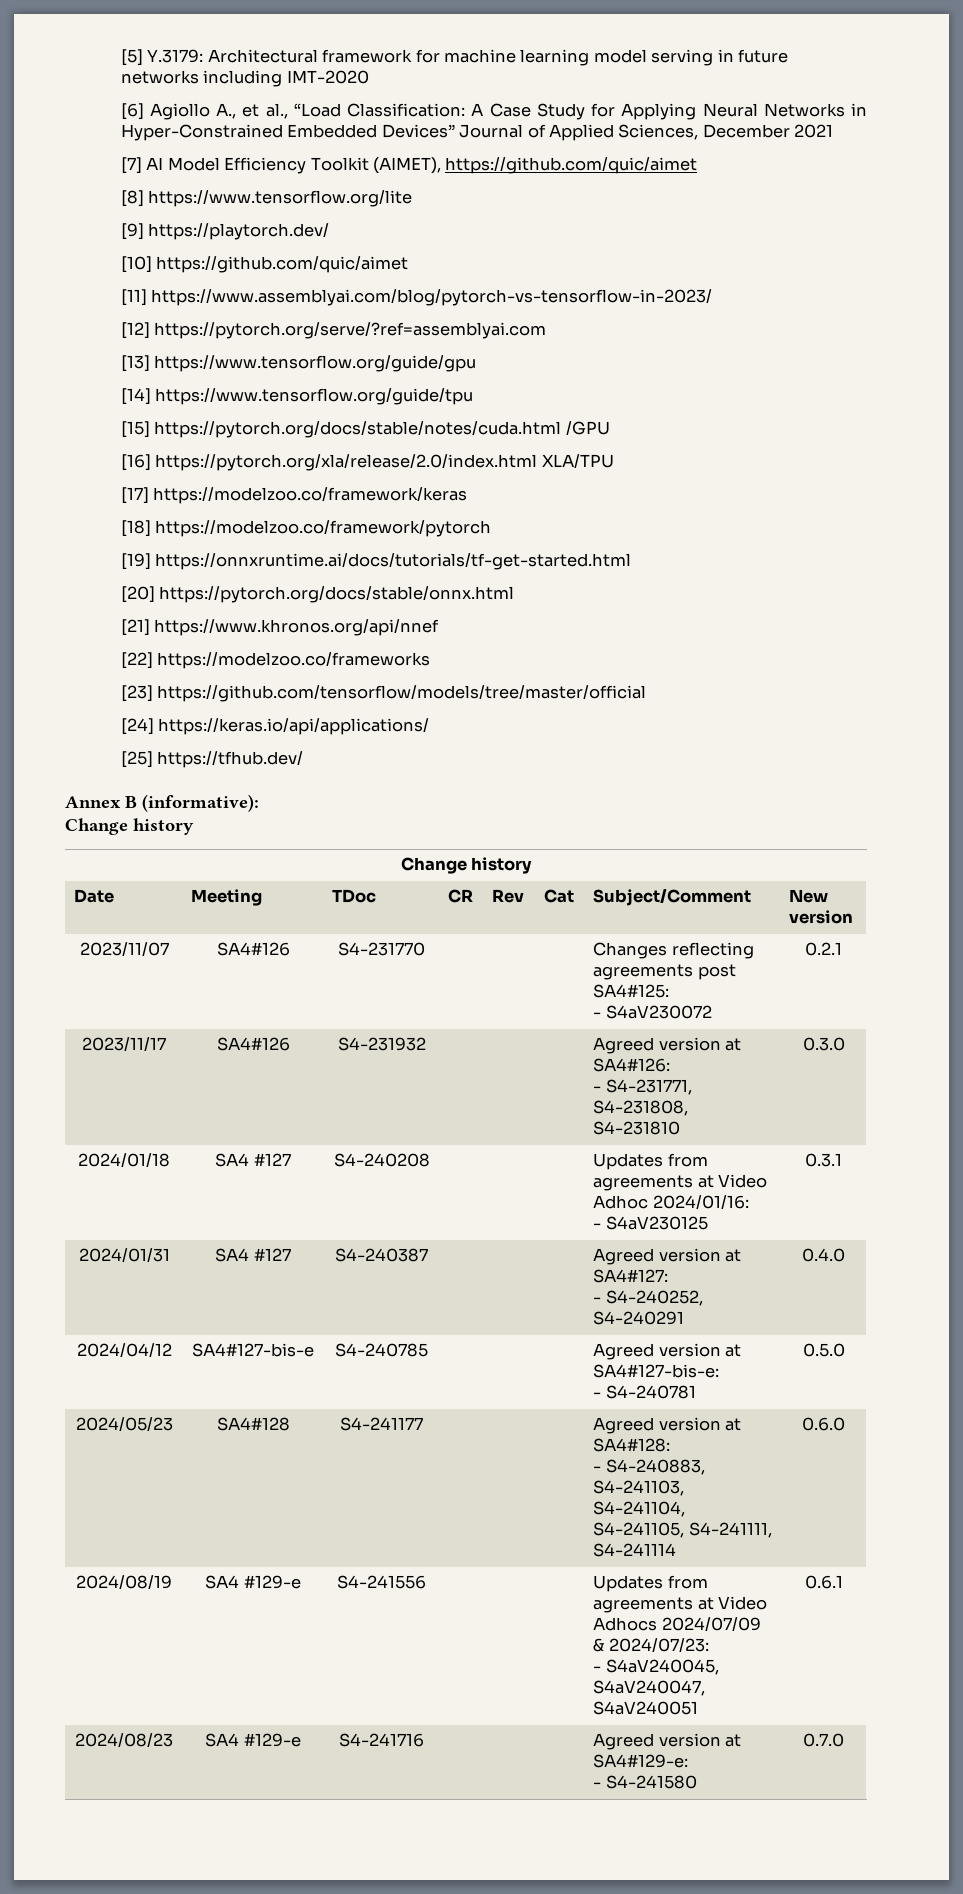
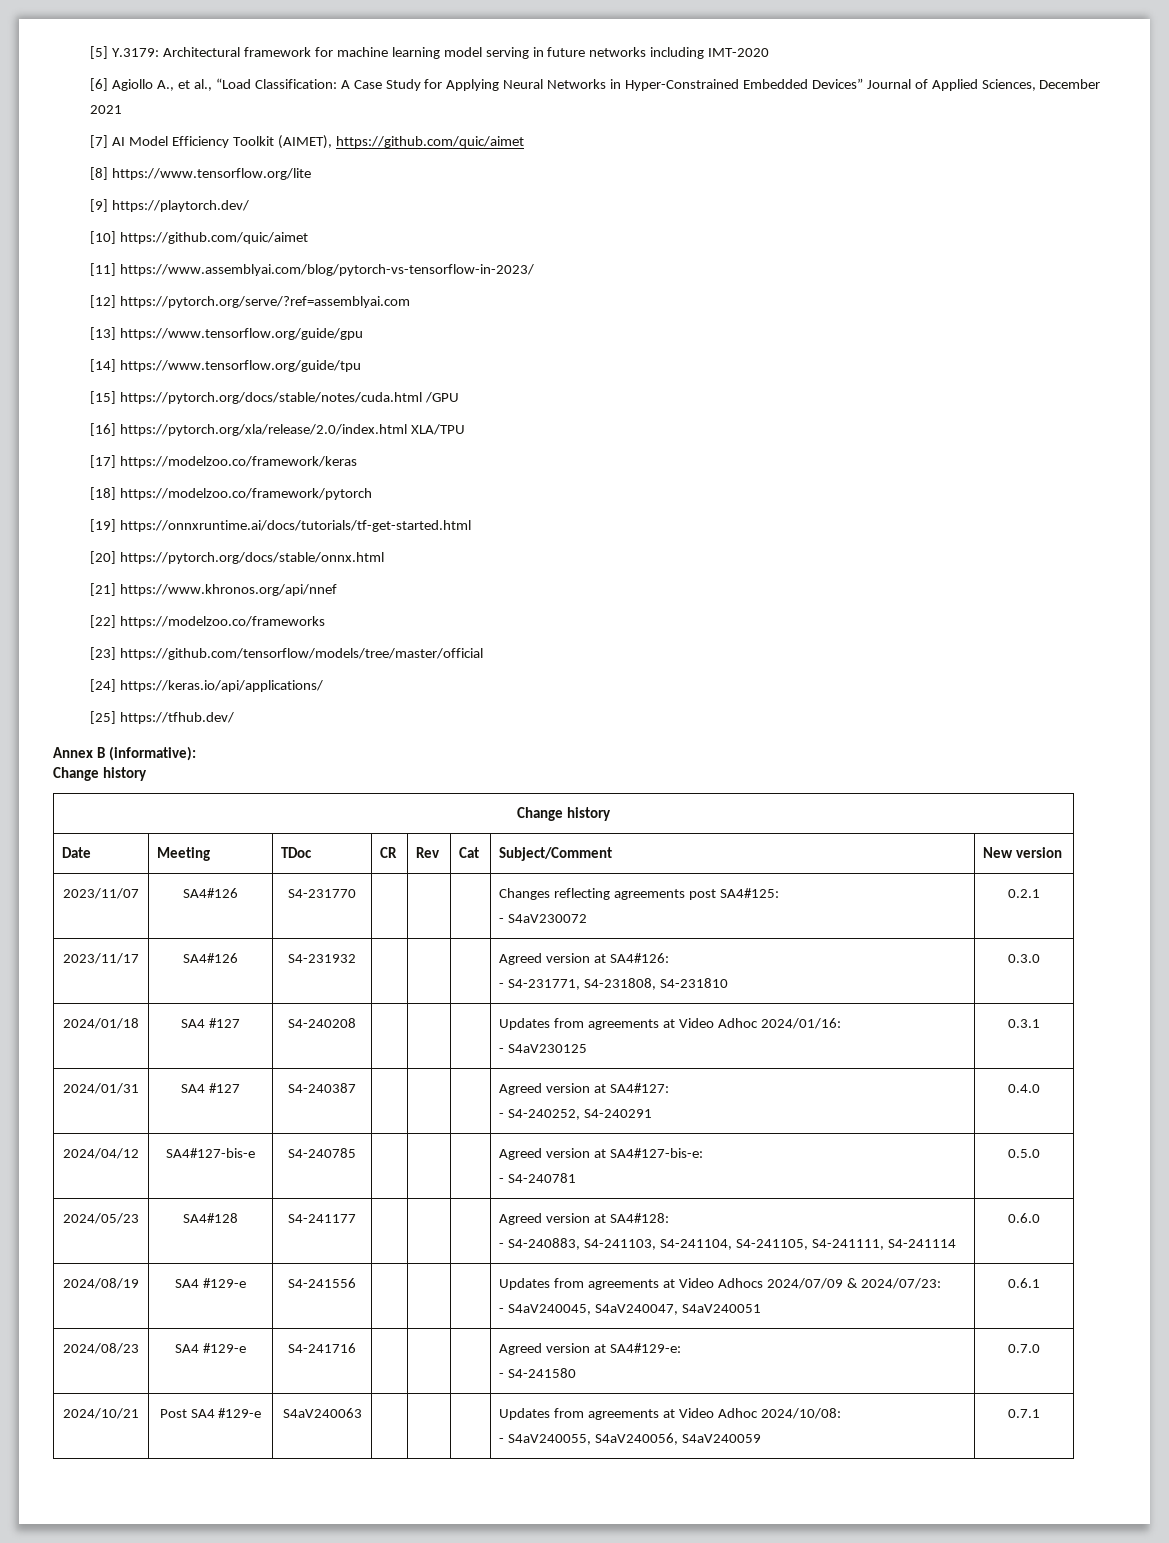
(844, 1740) none -> [63,1408,139,1419] [159,1408,262,1418] [282,1408,362,1418] [499,1408,841,1420] [499,1433,762,1445] [1008,1409,1040,1418] // 2024/10/21 | Post SA4 #129-e | S4aV240063 | | | | Updates from agreements at Video Adhoc 2024/10/08: // - S4aV240055, S4aV240056, S4aV240059 | 0.7.1

